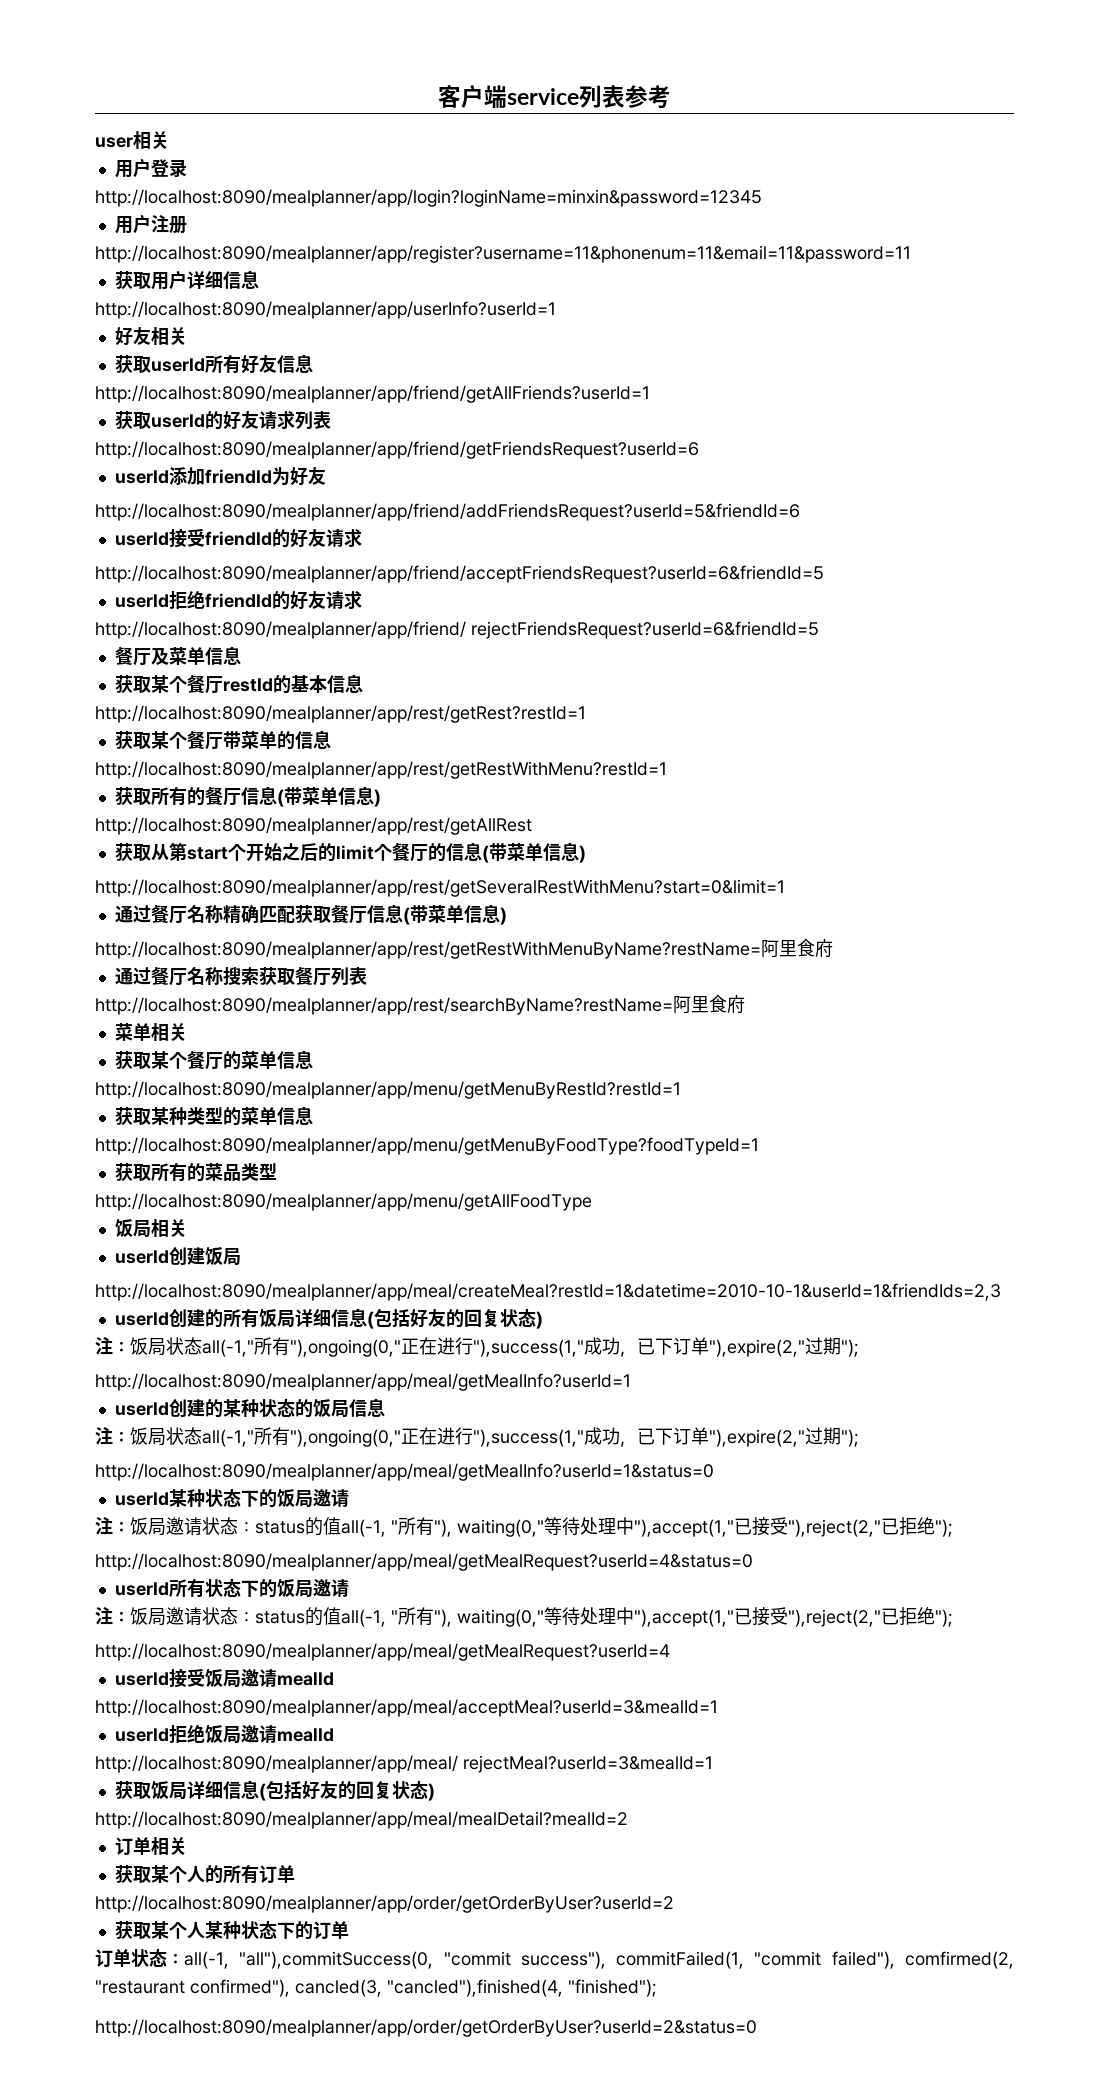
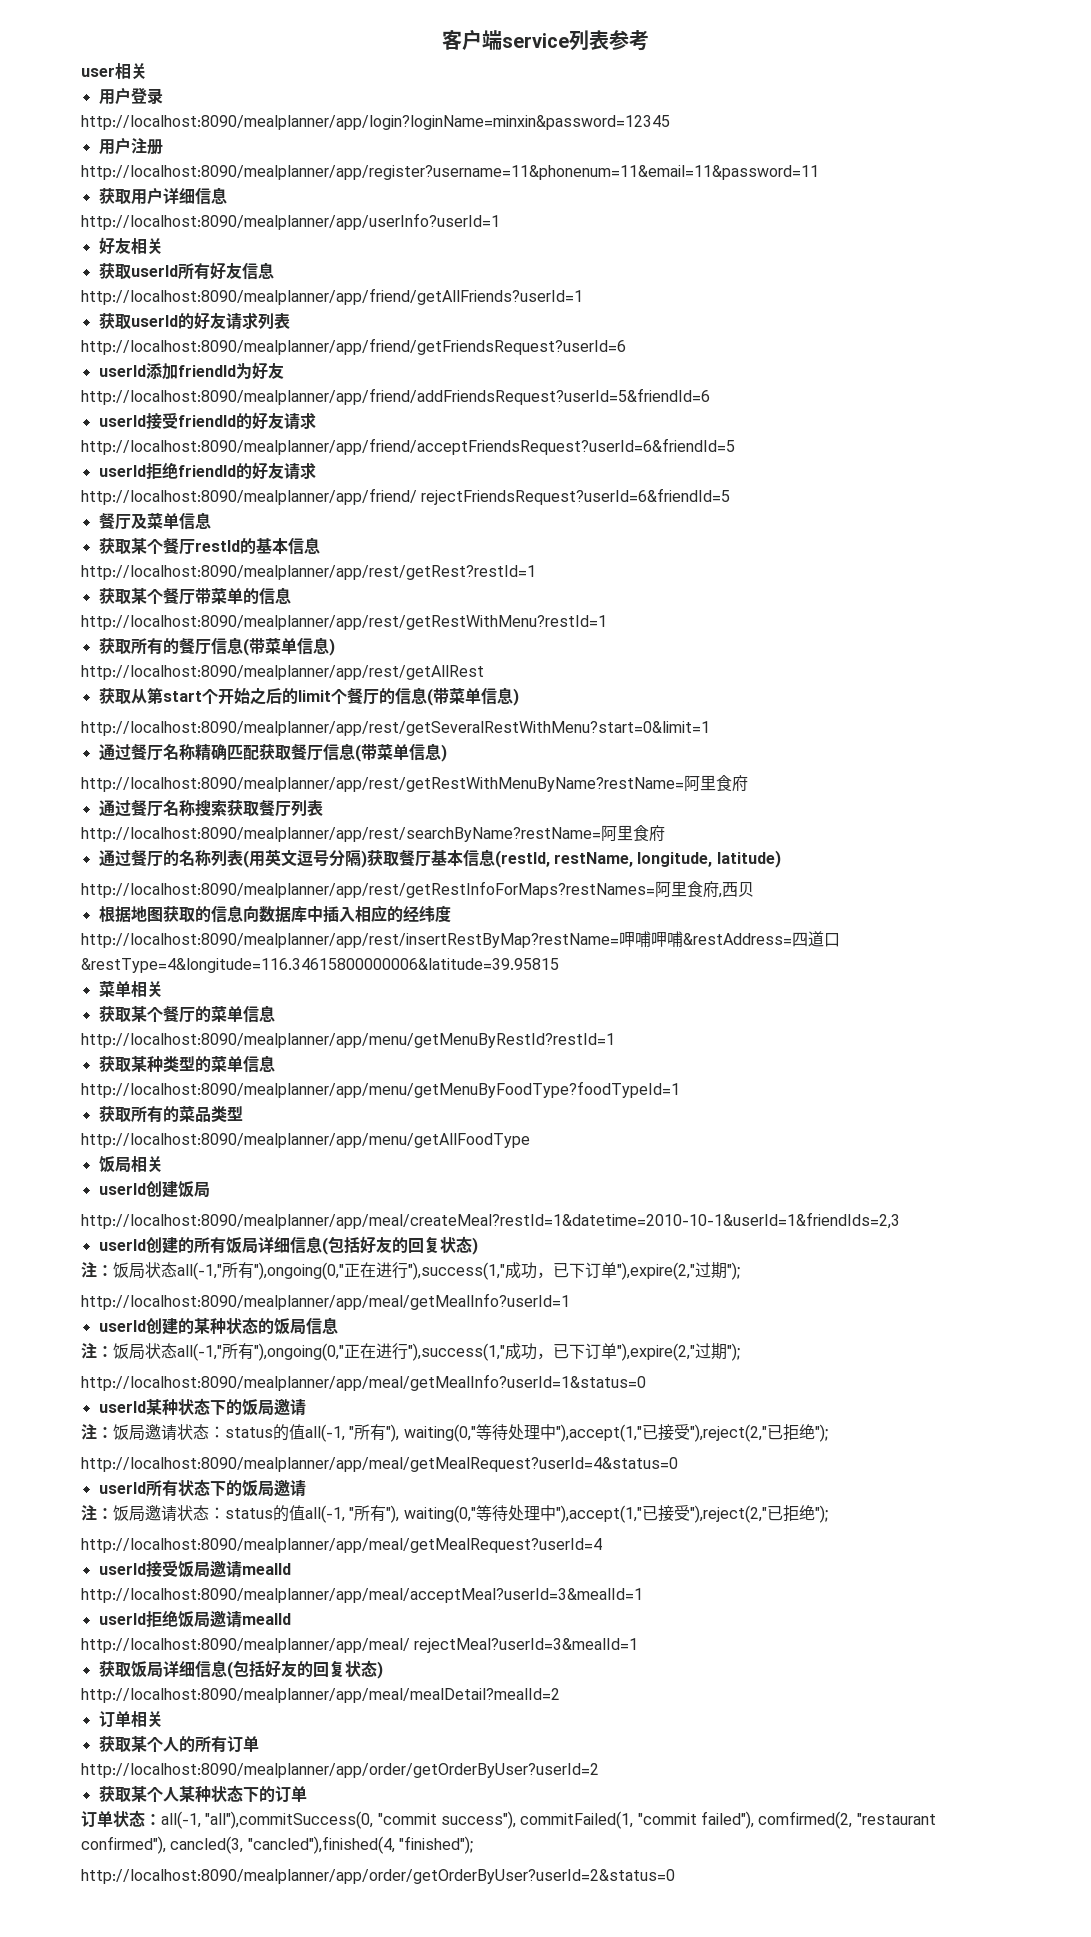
(745, 1004) none -> [98,849,781,868] [81,881,754,898] [98,905,451,923] [81,931,840,948] [81,958,559,973] // 通过餐厅的名称列表(用英文逗号分隔)获取餐厅基本信息(restId, restName, longitude, latitude) // http://localhost:8090/mealplanner/app/rest/getRestInfoForMaps?restNames=阿里食府,西贝 // 根据地图获取的信息向数据库中插入相应的经纬度 // http://localhost:8090/mealplanner/app/rest/insertRestByMap?restName=呷哺呷哺&restAddress=四道口&restType=4&longitude=116.34615800000006&latitude=39.95815

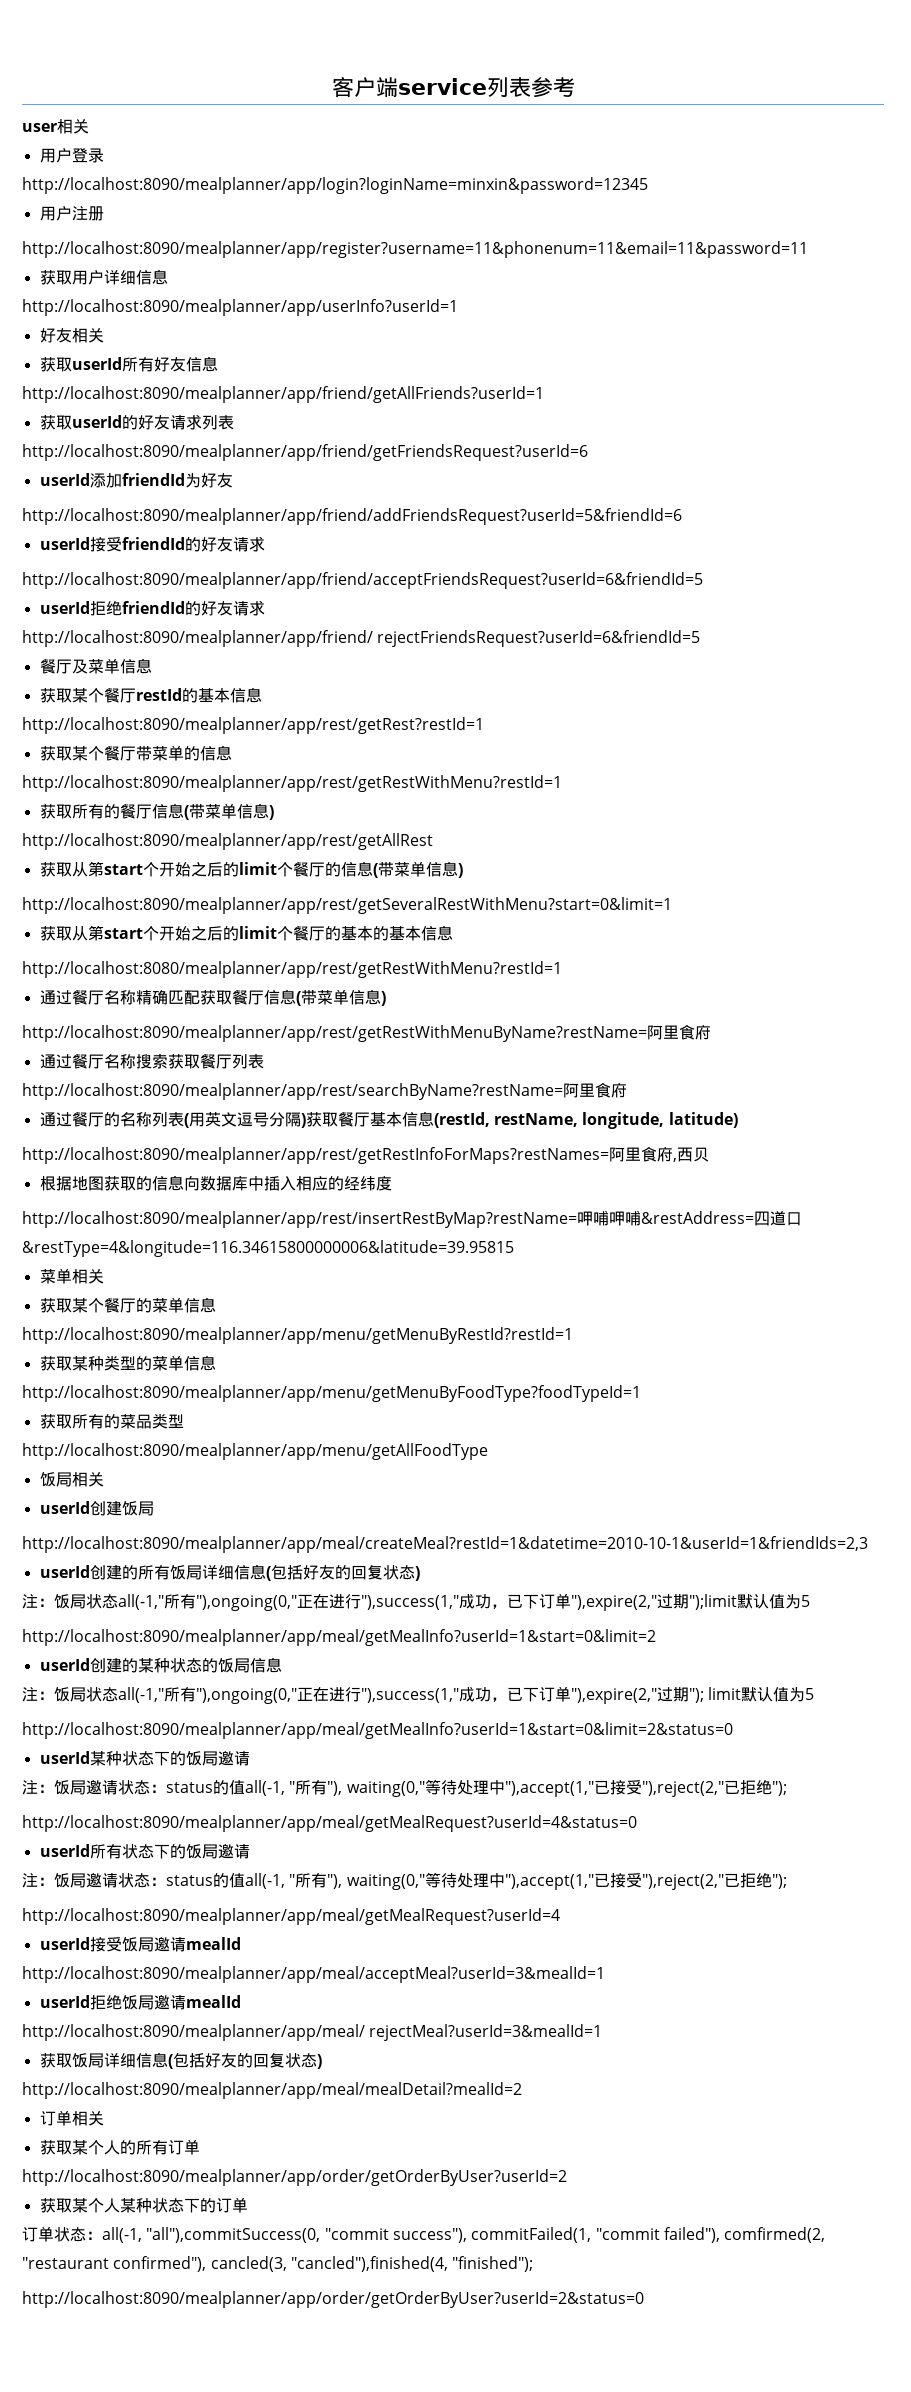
(710, 728) none -> [39,925,453,941] [22,961,562,978] // 获取从第start个开始之后的limit个餐厅的基本的基本信息 // http://localhost:8080/mealplanner/app/rest/getRestWithMenu?restId=1
[727,1262,740,1280] [81,1293,570,1310] "); // http://localhost:8090/mealplanner/app/meal/getMealInfo?userId=1 -> [689,1594,810,1610] [22,1629,656,1646] ");limit默认值为5 // http://localhost:8090/mealplanner/app/meal/getMealInfo?userId=1&start=0&limit=2
[81,1374,646,1391] // http://localhost:8090/mealplanner/app/meal/getMealInfo?userId=1&status=0 -> [708,1687,815,1702] [22,1722,733,1739] limit默认值为5 // http://localhost:8090/mealplanner/app/meal/getMealInfo?userId=1&start=0&limit=2&status=0

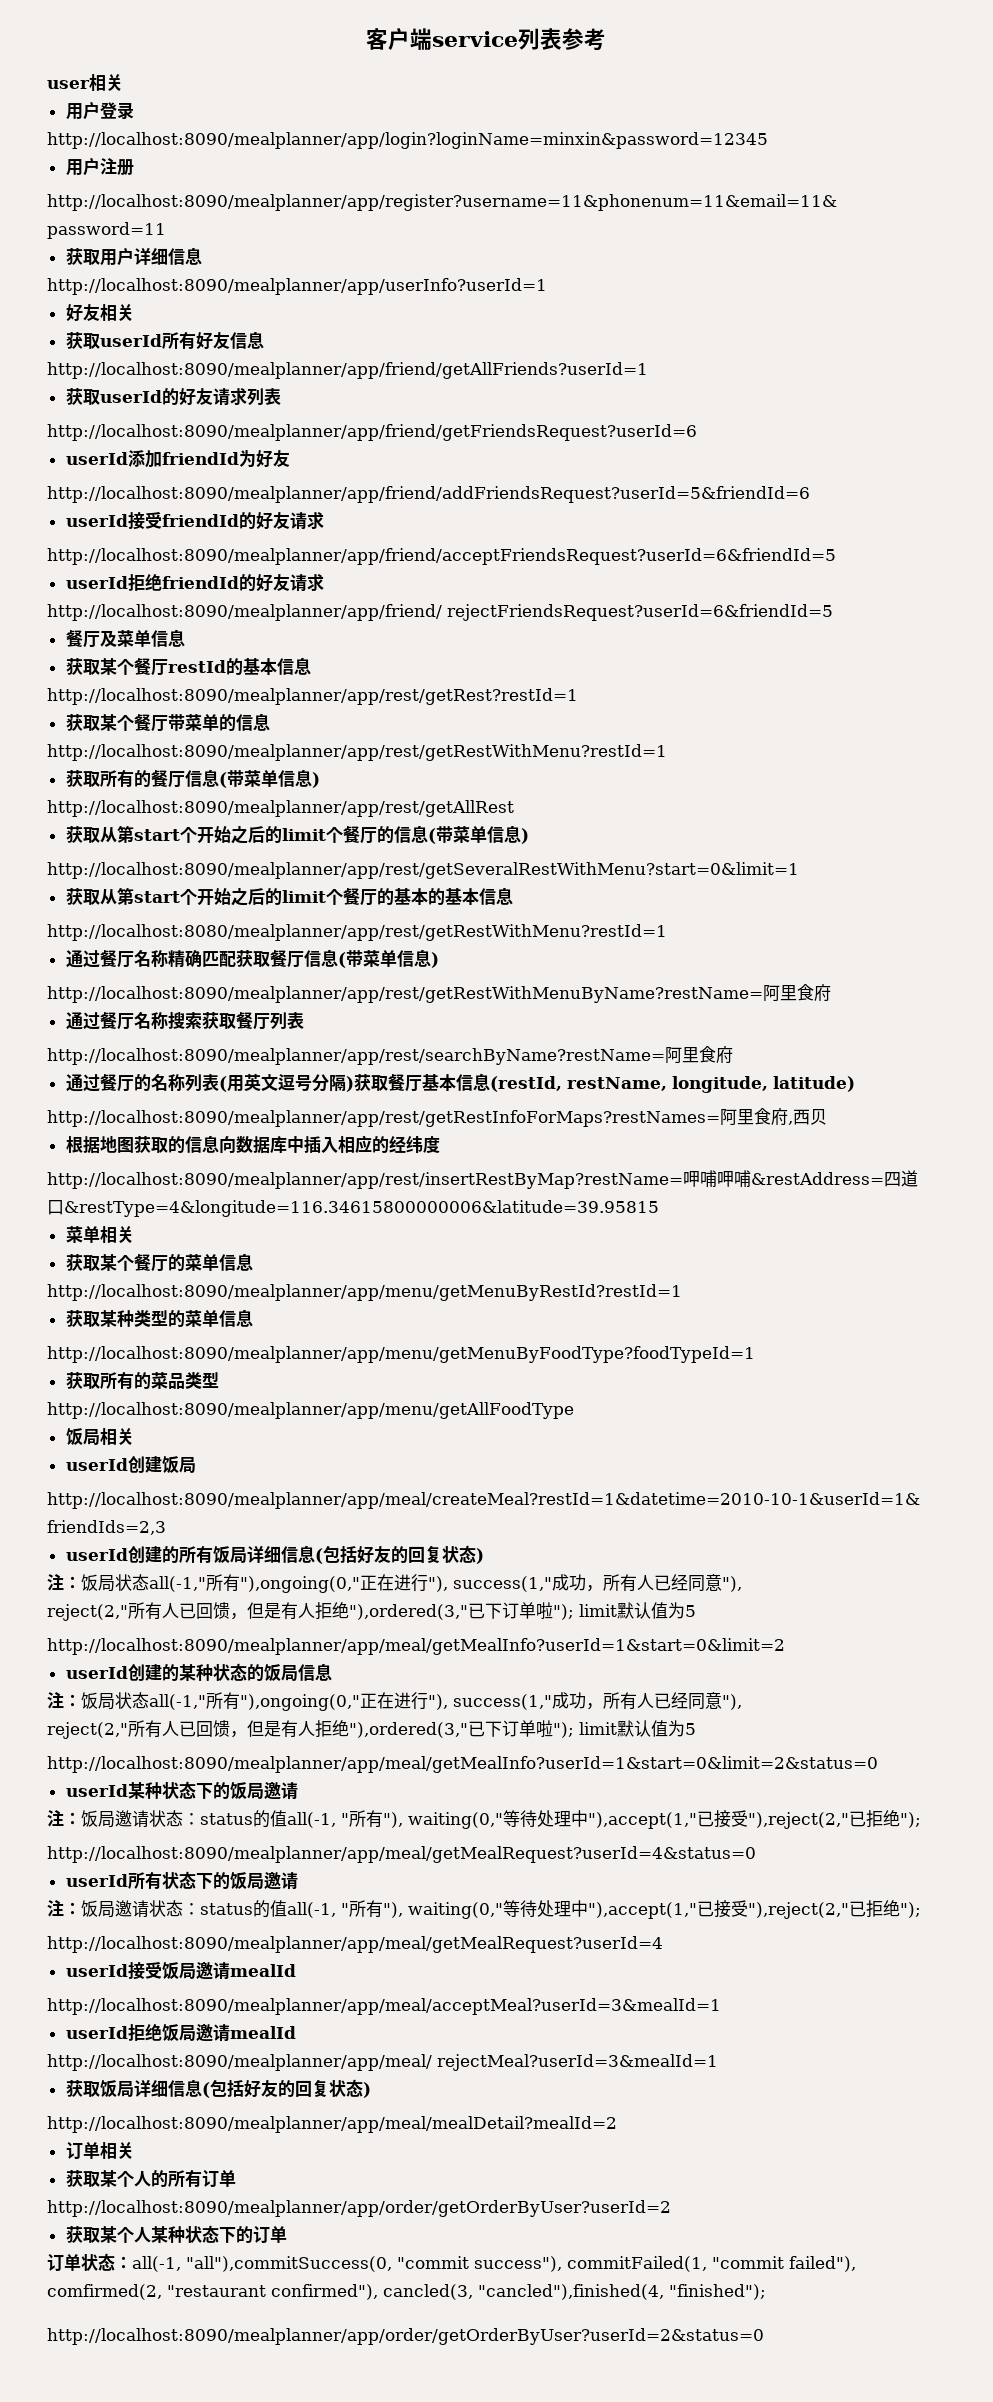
[361,1593,737,1611] "),success(1,"成功，已下订单"),expire(2,"过期");limit -> [428,1574,742,1592] [47,1602,617,1621] "), success(1,"成功，所有人已经同意"), // reject(2,"所有人已回馈，但是有人拒绝"),ordered(3,"已下订单啦"); limit
[361,1686,689,1704] "),success(1,"成功，已下订单"),expire(2,"过期 -> [428,1692,742,1710] [47,1720,553,1739] "), success(1,"成功，所有人已经同意"), // reject(2,"所有人已回馈，但是有人拒绝"),ordered(3,"已下订单啦

